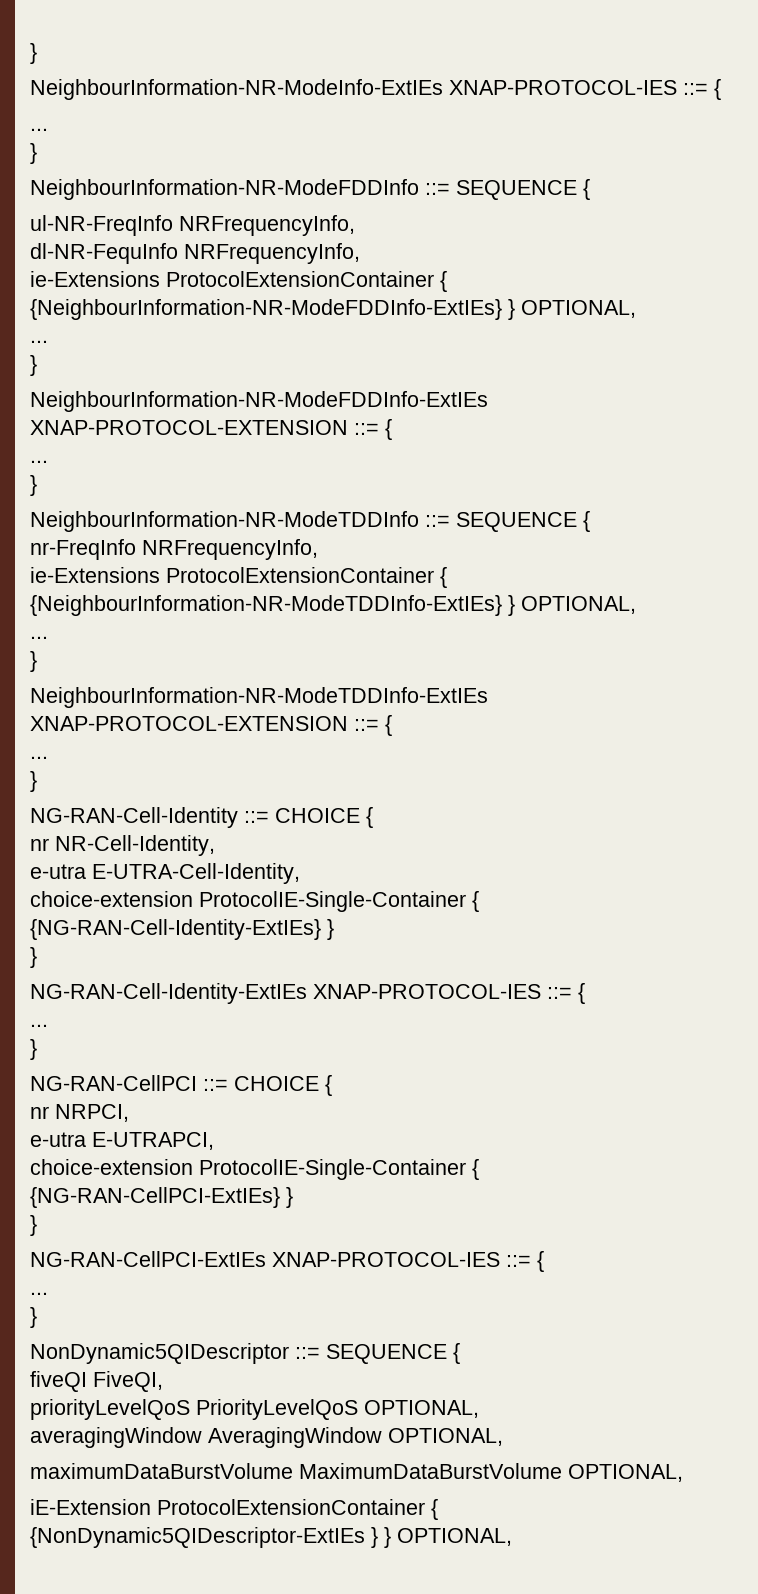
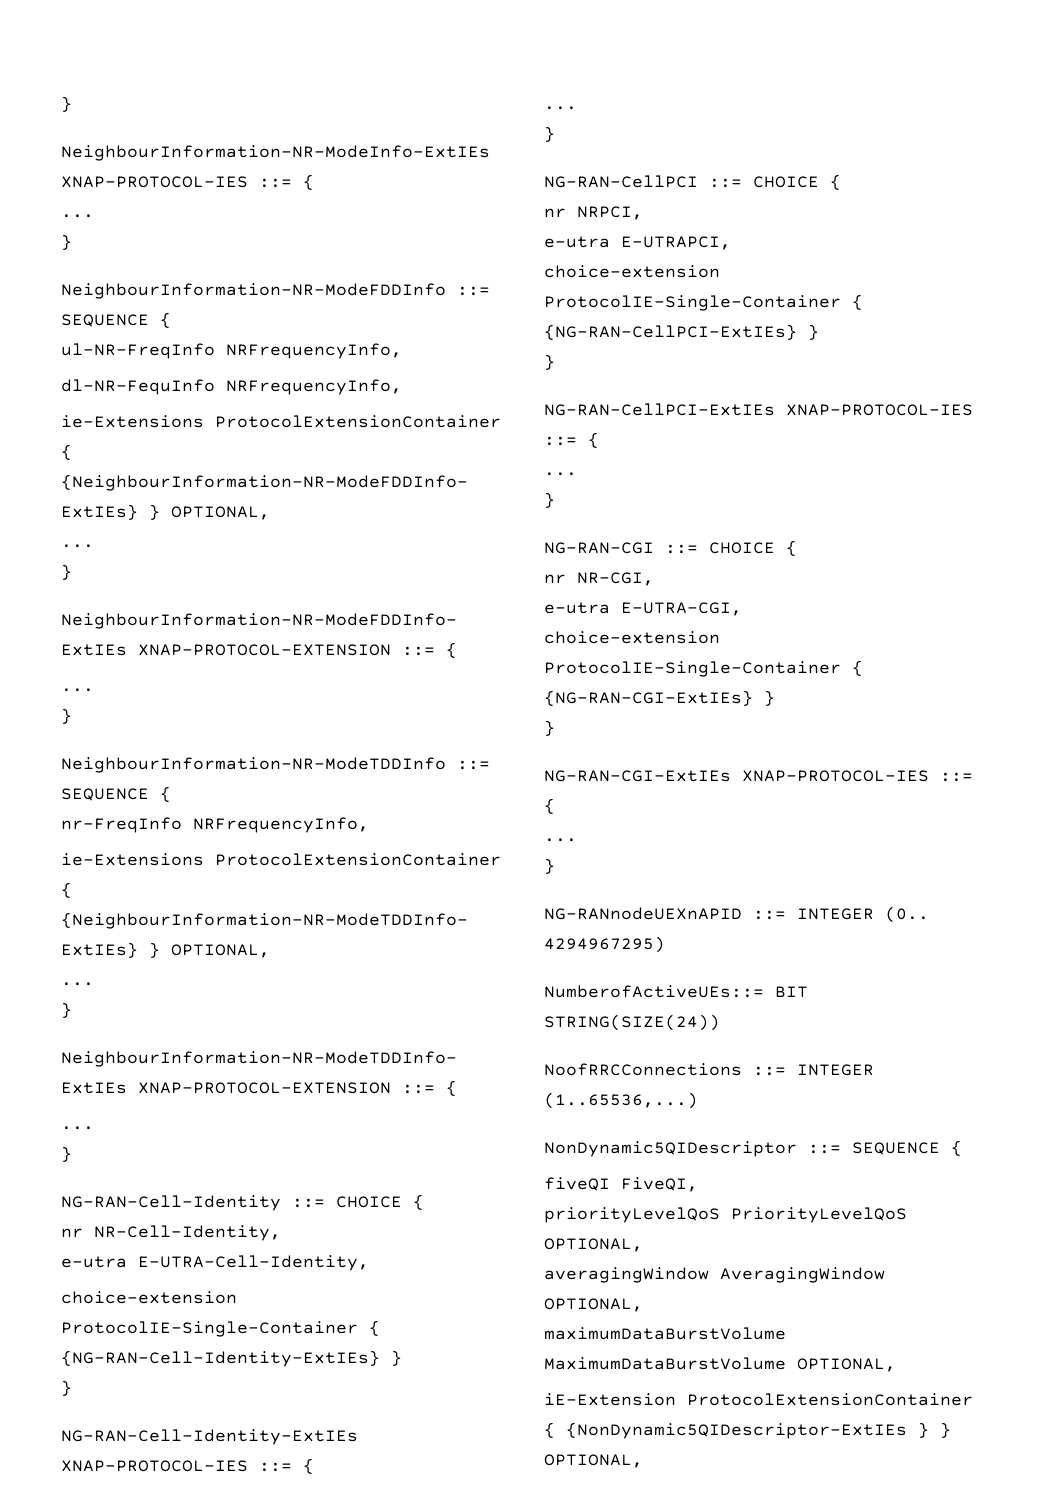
(37, 1317) none -> [544,540,797,556] [544,572,654,586] [544,602,742,616] [544,631,720,644] [544,660,863,677] [544,690,775,706] [544,720,555,736] [544,770,973,782] [544,798,555,814] [544,838,577,842] [544,858,555,874] [544,906,929,923] [544,936,665,953] [544,985,808,998] [544,1014,720,1031] [544,1063,874,1076] [544,1092,698,1109] // NG-RAN-CGI ::= CHOICE { // nr NR-CGI, // e-utra E-UTRA-CGI, // choice-extension ProtocolIE-Single-Container { {NG-RAN-CGI-ExtIEs} } // } // NG-RAN-CGI-ExtIEs XNAP-PROTOCOL-IES ::= { // ... // } // NG-RANnodeUEXnAPID ::= INTEGER (0.. 4294967295) // NumberofActiveUEs::= BIT STRING(SIZE(24)) // NoofRRCConnections ::= INTEGER (1..65536,...)

